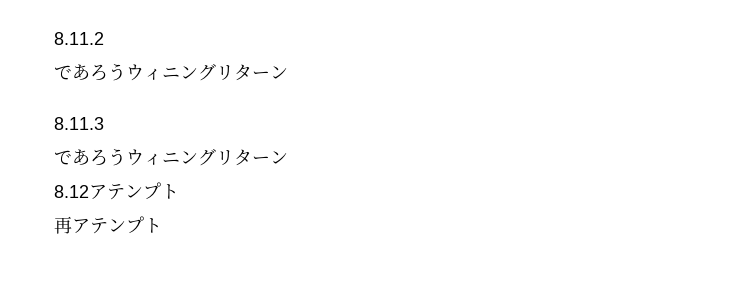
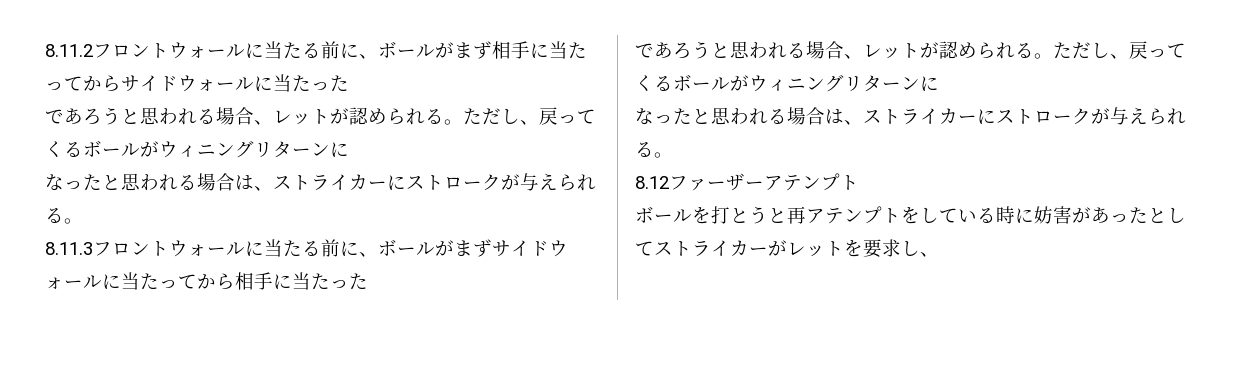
[54,63,288,81] [54,117,104,130] [54,148,288,166] // であろうウィニングリターン // 8.11.3 // であろうウィニングリターン -> [93,41,587,59] [45,74,349,92] [45,107,596,125] [45,140,349,158] [45,173,596,191] [45,208,83,224] [45,239,568,257] [45,272,368,290] [635,41,1186,59] [635,74,939,92] [635,107,1186,125] [635,142,673,158] フロントウォールに当たる前に、ボールがまず相手に当たってからサイドウォールに当たった // であろうと思われる場合、レットが認められる。ただし、戻ってくるボールがウィニングリターンに // なったと思われる場合は、ストライカーにストロークが与えられる。 // 8.11.3フロントウォールに当たる前に、ボールがまずサイドウォールに当たってから相手に当たった // であろうと思われる場合、レットが認められる。ただし、戻ってくるボールがウィニングリターンに // なったと思われる場合は、ストライカーにストロークが与えられる。
(89, 191) none -> [669,173,764,191] ファーザー
[54,216,162,234] 再アテンプト -> [635,206,1186,224] [635,239,939,258] ボールを打とうと再アテンプトをしている時に妨害があったとしてストライカーがレットを要求し、

